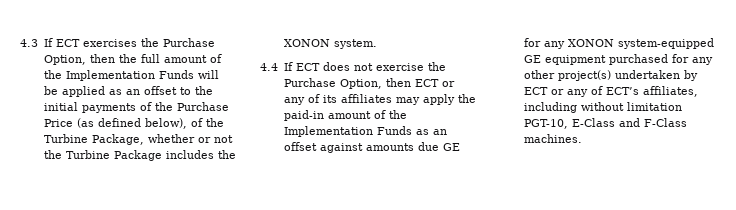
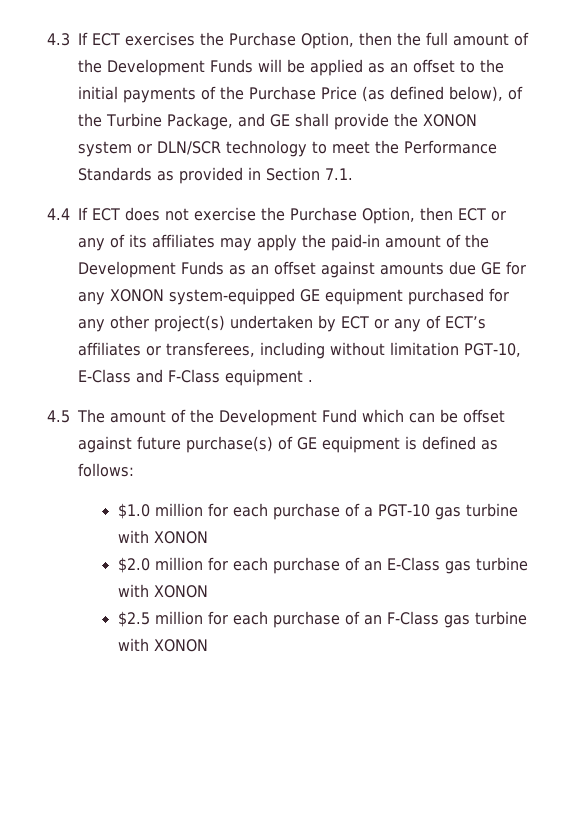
[65,70,155,81] Implementation -> [107,59,205,76] Development
[147,134,233,143] [43,150,236,161] [283,39,377,49] whether or not the Turbine Package includes the XONON system. -> [237,113,477,130] [78,140,497,157] [78,167,353,184] and GE shall provide the XONON system or DLN/SCR technology to meet the Performance Standards as provided in Section 7.1.
[283,126,373,137] Implementation -> [78,261,176,278] Development
[642,86,698,97] affiliates, -> [78,342,255,357] affiliates or transferees,
[523,134,582,143] machines. -> [225,369,313,386] [47,409,505,426] [78,436,498,453] [78,463,134,477] [117,503,518,520] [117,530,208,544] [117,557,528,574] [117,584,208,598] [117,611,527,628] [117,638,208,652] equipment . // 4.5 The amount of the Development Fund which can be offset against future purchase(s) of GE equipment is defined as follows: // $1.0 million for each purchase of a PGT-10 gas turbine with XONON // $2.0 million for each purchase of an E-Class gas turbine with XONON // $2.5 million for each purchase of an F-Class gas turbine with XONON

